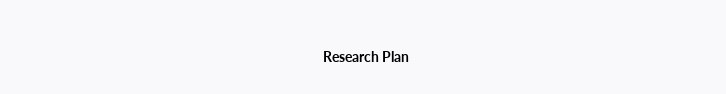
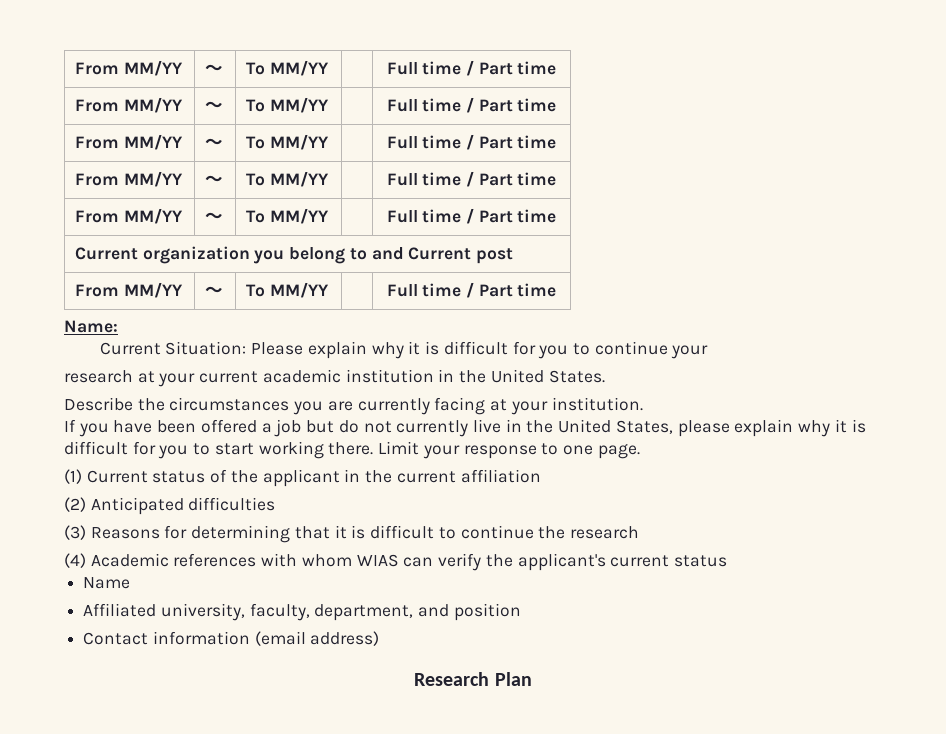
(322, 56) none -> [74,60,183,76] [204,64,223,74] [245,60,329,76] [386,60,557,76] [74,97,183,113] [204,101,223,111] [245,97,329,113] [386,97,557,113] [74,134,183,150] [204,138,223,148] [245,134,329,150] [386,134,557,150] [74,171,183,187] [204,175,223,185] [245,171,329,187] [386,171,557,187] [74,208,183,224] [204,212,223,222] [245,208,329,224] [386,208,557,224] [74,246,513,264] [74,282,183,298] [204,286,223,296] [245,282,329,298] [386,282,557,298] [64,320,118,333] [99,341,709,359] [64,369,605,387] [64,397,643,415] [64,419,866,437] [64,441,640,459] [64,469,541,487] [64,497,276,515] [64,525,639,543] [64,553,727,571] [83,577,131,589] [83,603,521,621] [83,631,380,646] From MM/YY | ～ | To MM/YY | | Full time / Part time // From MM/YY | ～ | To MM/YY | | Full time / Part time // From MM/YY | ～ | To MM/YY | | Full time / Part time // From MM/YY | ～ | To MM/YY | | Full time / Part time // From MM/YY | ～ | To MM/YY | | Full time / Part time // Current organization you belong to and Current post // From MM/YY | ～ | To MM/YY | | Full time / Part time // Name: // Current Situation: Please explain why it is difficult for you to continue your // research at your current academic institution in the United States. // Describe the circumstances you are currently facing at your institution. // If you have been offered a job but do not currently live in the United States, please explain why it is difficult for you to start working there. Limit your response to one page. // (1) Current status of the applicant in the current affiliation // (2) Anticipated difficulties // (3) Reasons for determining that it is difficult to continue the research // (4) Academic references with whom WIAS can verify the applicant's current status // Name // Affiliated university, faculty, department, and position // Contact information (email address) //

